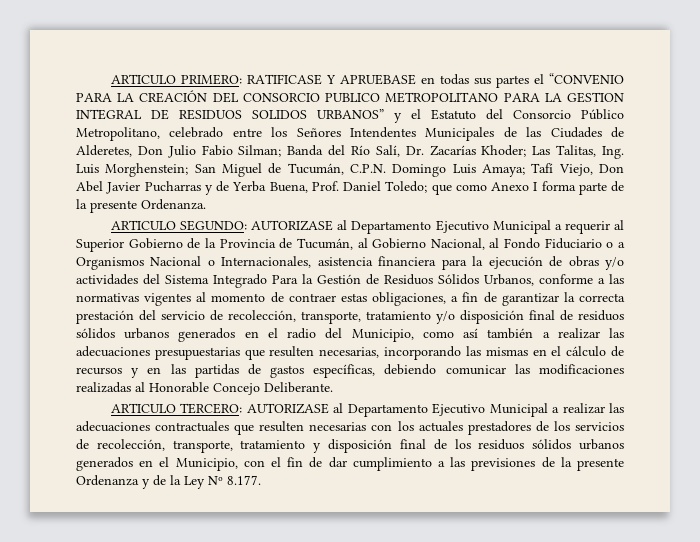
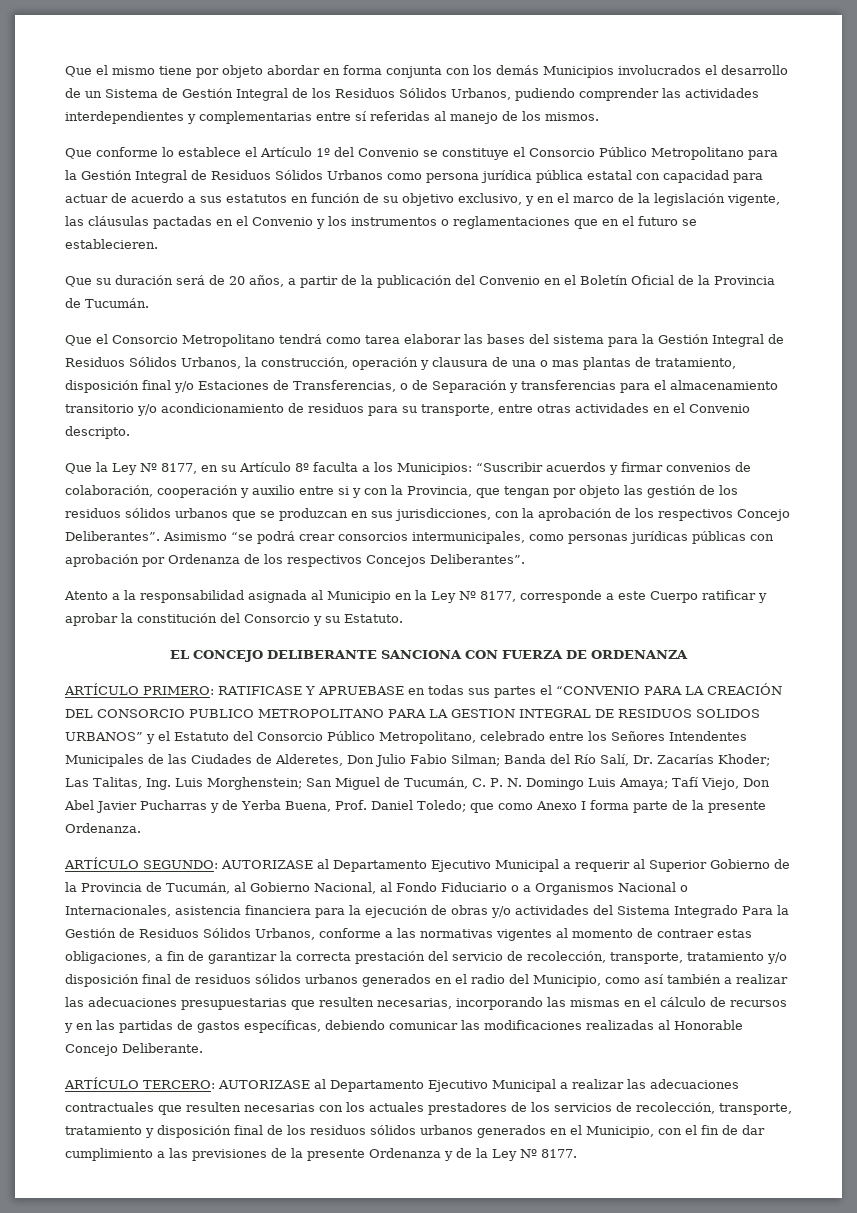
[110,74,176,84] ARTICULO -> [65,65,788,78] [65,88,759,101] [65,111,599,124] [65,147,778,160] [65,170,763,183] [65,193,780,206] [65,216,697,229] [65,239,158,249] [65,275,775,288] [65,298,149,308] [65,334,784,347] [65,357,736,370] [65,380,778,393] [65,403,750,416] [65,426,130,439] [65,462,751,475] [65,485,738,498] [65,508,790,521] [65,531,774,544] [65,554,525,567] [64,590,767,603] [65,613,403,626] [170,650,688,662] [64,683,139,695] Que el mismo tiene por objeto abordar en forma conjunta con los demás Municipios involucrados el desarrollo de un Sistema de Gestión Integral de los Residuos Sólidos Urbanos, pudiendo comprender las actividades interdependientes y complementarias entre sí referidas al manejo de los mismos. // Que conforme lo establece el Artículo 1º del Convenio se constituye el Consorcio Público Metropolitano para la Gestión Integral de Residuos Sólidos Urbanos como persona jurídica pública estatal con capacidad para actuar de acuerdo a sus estatutos en función de su objetivo exclusivo, y en el marco de la legislación vigente, las cláusulas pactadas en el Convenio y los instrumentos o reglamentaciones que en el futuro se establecieren. // Que su duración será de 20 años, a partir de la publicación del Convenio en el Boletín Oficial de la Provincia de Tucumán. // Que el Consorcio Metropolitano tendrá como tarea elaborar las bases del sistema para la Gestión Integral de Residuos Sólidos Urbanos, la construcción, operación y clausura de una o mas plantas de tratamiento, disposición final y/o Estaciones de Transferencias, o de Separación y transferencias para el almacenamiento transitorio y/o acondicionamiento de residuos para su transporte, entre otras actividades en el Convenio descripto. // Que la Ley Nº 8177, en su Artículo 8º faculta a los Municipios: “Suscribir acuerdos y firmar convenios de colaboración, cooperación y auxilio entre si y con la Provincia, que tengan por objeto las gestión de los residuos sólidos urbanos que se produzcan en sus jurisdicciones, con la aprobación de los respectivos Concejo Deliberantes”. Asimismo “se podrá crear consorcios intermunicipales, como personas jurídicas públicas con aprobación por Ordenanza de los respectivos Concejos Deliberantes”. // Atento a la responsabilidad asignada al Municipio en la Ley Nº 8177, corresponde a este Cuerpo ratificar y aprobar la constitución del Consorcio y su Estatuto. // EL CONCEJO DELIBERANTE SANCIONA CON FUERZA DE ORDENANZA // ARTÍCULO
[350,164,387,173] C.P.N. -> [471,778,522,787] C. P. N.
[110,220,176,230] ARTICULO -> [64,857,139,869] ARTÍCULO
[110,403,176,413] ARTICULO -> [64,1077,139,1089] ARTÍCULO
[227,475,261,485] 8.177. -> [541,1149,577,1158] 8177.

